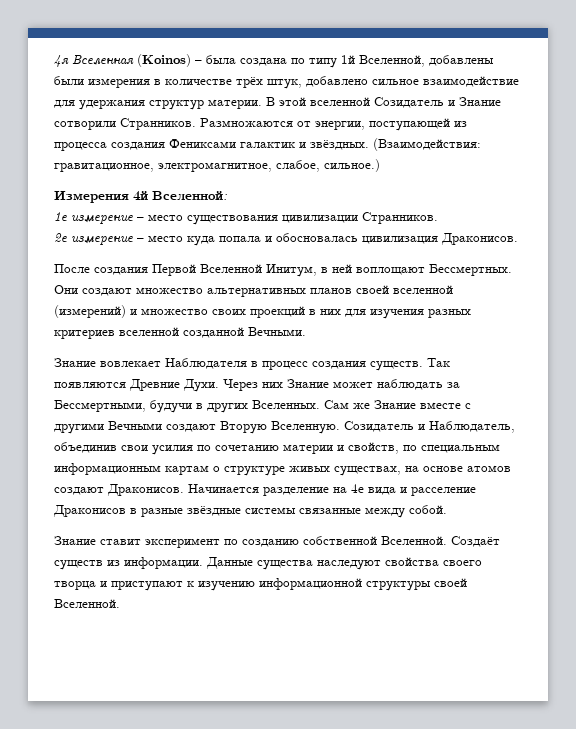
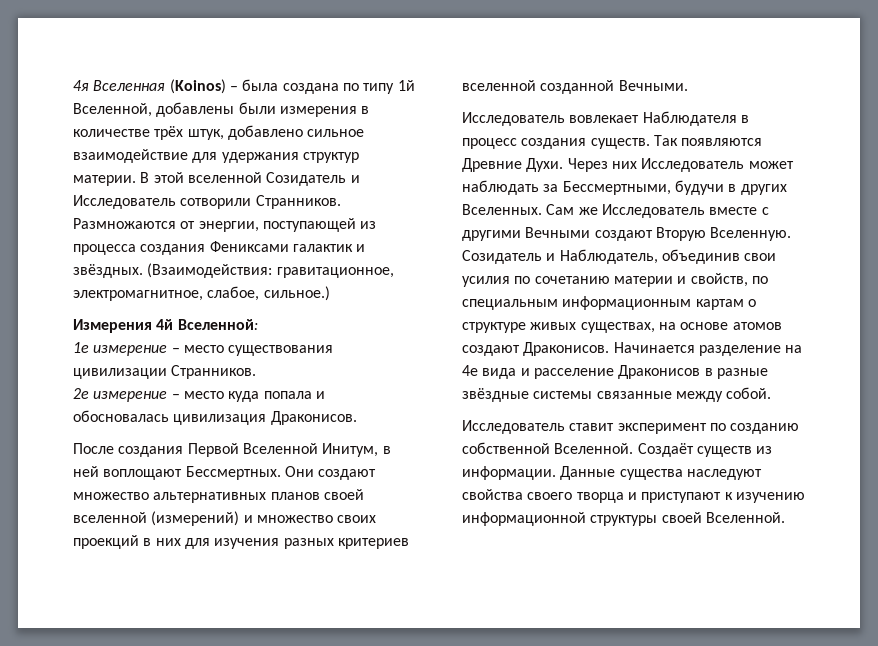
[459,97,501,106] Знание -> [73,195,176,209] Исследователь
[54,358,96,367] Знание -> [462,112,565,126] Исследователь
[287,379,329,388] Знание -> [641,158,745,172] Исследователь
[374,400,416,409] Знание -> [601,204,705,218] Исследователь
[54,536,96,545] Знание -> [462,420,565,434] Исследователь

